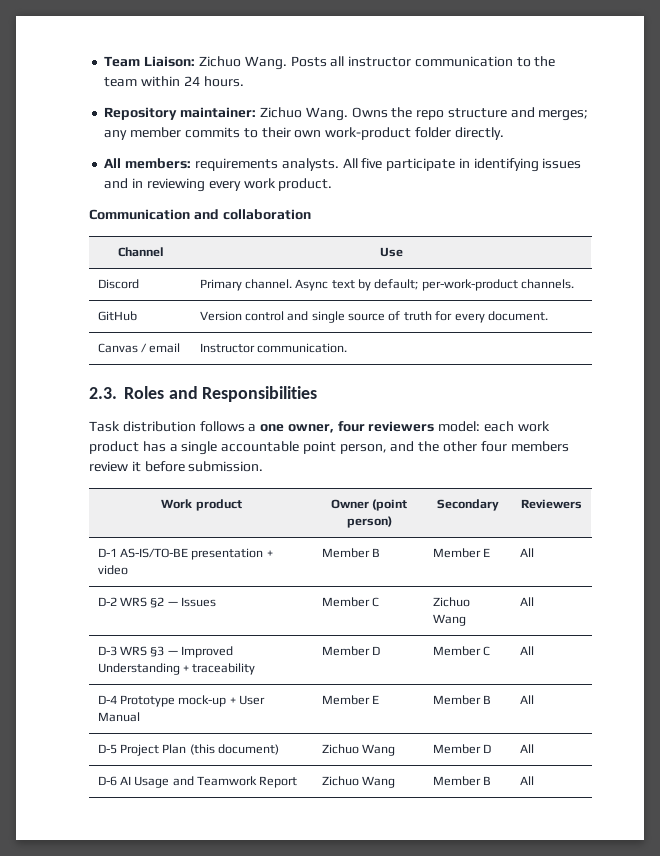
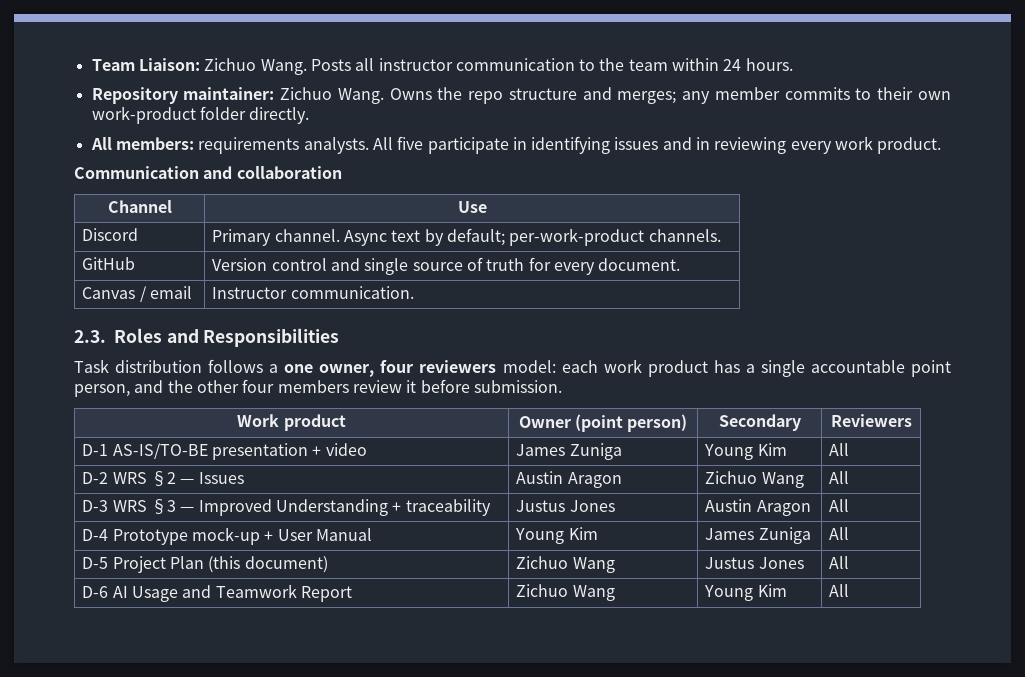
[321,548,380,558] [432,548,490,558] Member B | Member E -> [516,443,622,460] [704,443,787,460] James Zuniga | Young Kim
[321,597,379,607] Member C -> [516,471,622,488] Austin Aragon
[321,646,380,656] [432,646,490,656] Member D | Member C -> [516,500,615,512] [705,499,811,516] Justus Jones | Austin Aragon
[321,695,379,705] [432,695,491,705] Member E | Member B -> [515,527,598,544] [705,527,811,544] Young Kim | James Zuniga
[432,744,491,754] Member D -> [705,557,804,569] Justus Jones
[432,776,491,786] Member B -> [704,584,787,601] Young Kim

